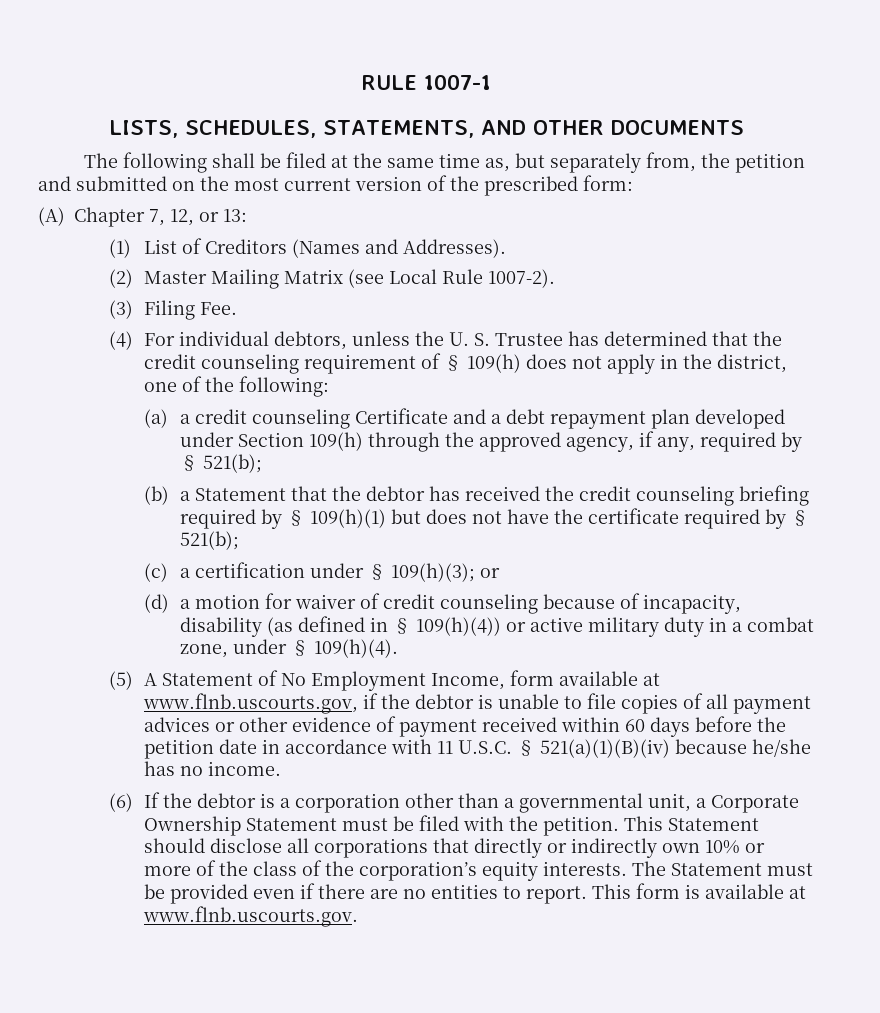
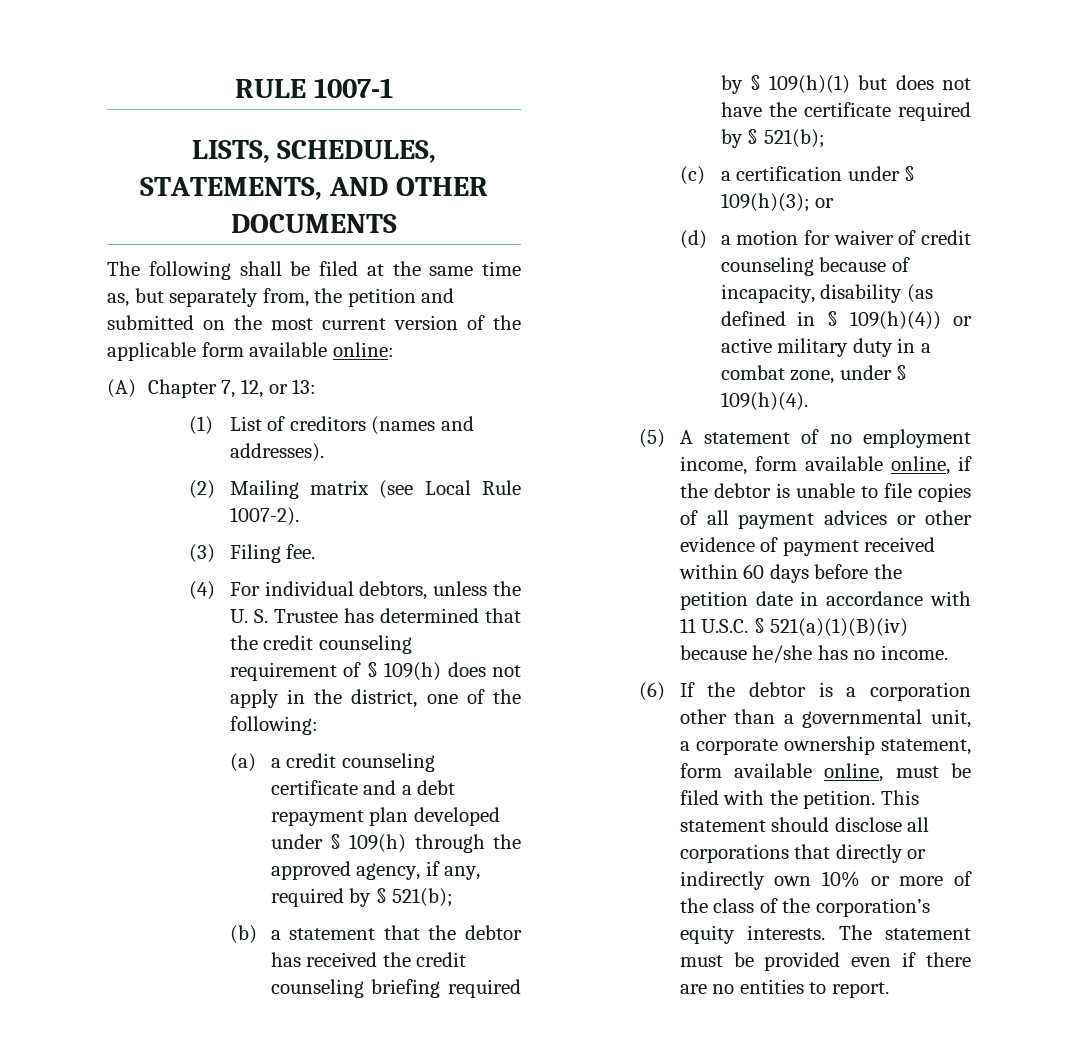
[484,175,633,196] prescribed form: -> [107,342,394,361] applicable form available online:
[205,239,507,258] [108,269,344,289] Creditors (Names and Addresses). // (2) Master Mailing Matrix -> [289,416,474,435] [229,443,324,462] [188,480,370,499] creditors (names and addresses). // (2) Mailing matrix
[200,302,238,315] Fee. -> [286,544,316,559] fee.
[354,408,448,424] Certificate -> [270,780,358,795] certificate
[237,432,304,447] Section -> [329,834,341,849] §
[194,488,286,501] Statement -> [289,928,376,940] statement
[162,670,661,691] [143,693,359,714] Statement of No Employment Income, form available at www.flnb.uscourts.gov, -> [704,429,971,448] [679,456,950,475] statement of no employment income, form available online,
[711,795,800,813] [144,816,338,836] Corporate Ownership Statement -> [695,736,971,755] [679,763,884,782] corporate ownership statement, form available online,
[668,818,760,831] Statement -> [679,820,766,832] statement
[671,863,763,876] Statement -> [885,928,971,940] statement
[592,883,807,899] [143,906,359,927] This form is available at www.flnb.uscourts.gov. -> (889, 990) none

